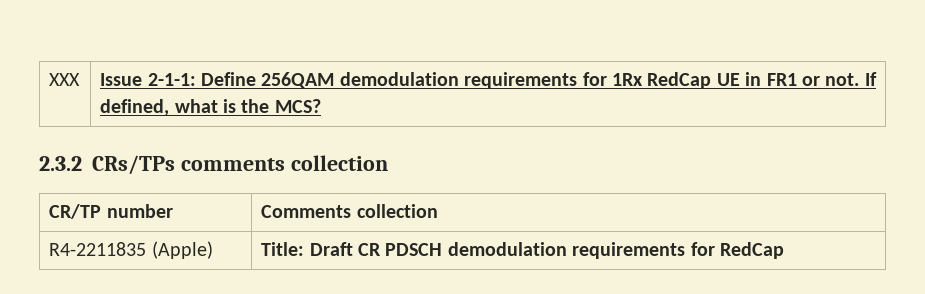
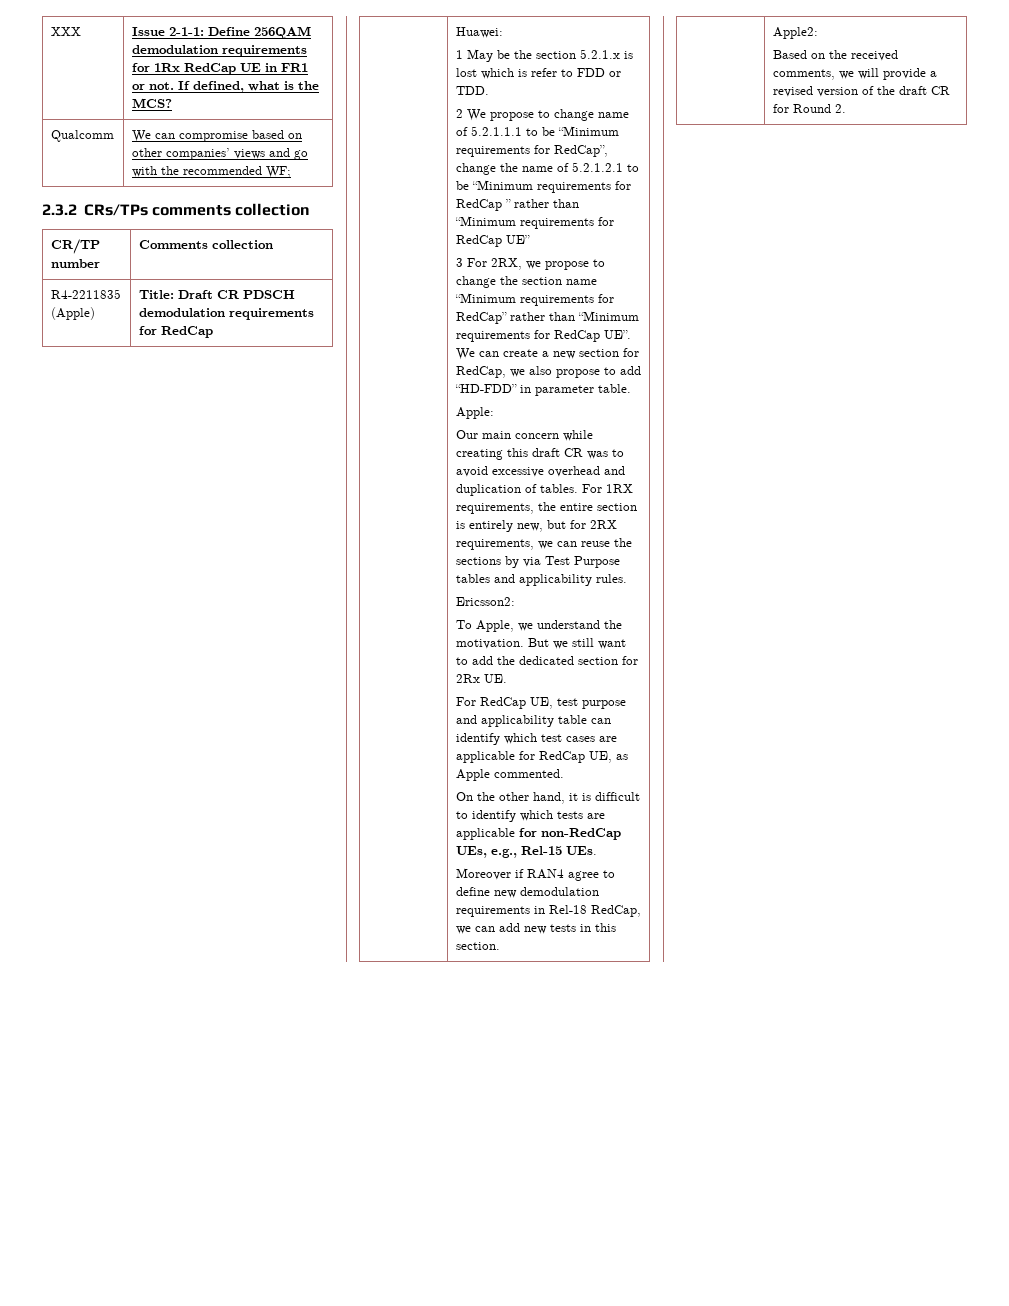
(321, 106) none -> [50,130,114,142] [131,130,302,142] [131,148,308,160] [131,166,291,178] // Qualcomm | We can compromise based on other companies’ views and go with the recommended WF;
(784, 250) none -> [455,27,503,38] [455,49,633,62] [455,68,621,79] [455,86,489,95] [455,109,629,121] [455,126,619,136] [455,145,608,157] [455,162,639,175] [455,180,631,193] [455,199,579,211] [454,216,614,229] [455,235,530,247] [455,258,605,270] [455,276,597,288] [454,293,614,306] [455,311,639,324] [455,330,631,342] [455,348,639,360] [455,366,641,378] [454,384,631,396] [455,407,494,419] [455,430,593,441] [455,448,624,460] [455,466,625,477] [455,484,633,496] [455,502,637,514] [455,520,617,532] [455,538,632,550] [455,556,620,568] [455,574,627,586] [455,597,515,606] [455,620,622,632] [455,638,626,649] [455,656,638,665] [455,674,507,683] [455,697,626,709] [455,715,611,727] [455,733,617,745] [455,751,628,763] [455,769,564,781] [455,792,640,804] [455,810,605,822] [455,828,621,840] [455,846,597,858] [455,868,615,881] [455,887,599,898] [455,905,641,917] [455,923,616,934] [455,942,500,950] [772,27,818,39] [772,50,898,61] [772,68,937,80] [772,86,950,97] [772,104,846,113] // | Huawei: // 1 May be the section 5.2.1.x is lost which is refer to FDD or TDD. // 2 We propose to change name of 5.2.1.1.1 to be “Minimum requirements for RedCap”, change the name of 5.2.1.2.1 to be “Minimum requirements for RedCap ” rather than “Minimum requirements for RedCap UE” // 3 For 2RX, we propose to change the section name “Minimum requirements for RedCap” rather than “Minimum requirements for RedCap UE”. We can create a new section for RedCap, we also propose to add “HD-FDD” in parameter table. // Apple: // Our main concern while creating this draft CR was to avoid excessive overhead and duplication of tables. For 1RX requirements, the entire section is entirely new, but for 2RX requirements, we can reuse the sections by via Test Purpose tables and applicability rules. // Ericsson2: // To Apple, we understand the motivation. But we still want to add the dedicated section for 2Rx UE. // For RedCap UE, test purpose and applicability table can identify which test cases are applicable for RedCap UE, as Apple commented. // On the other hand, it is difficult to identify which tests are applicable for non-RedCap UEs, e.g., Rel-15 UEs. // Moreover if RAN4 agree to define new demodulation requirements in Rel-18 RedCap, we can add new tests in this section. // | Apple2: // Based on the received comments, we will provide a revised version of the draft CR for Round 2.

